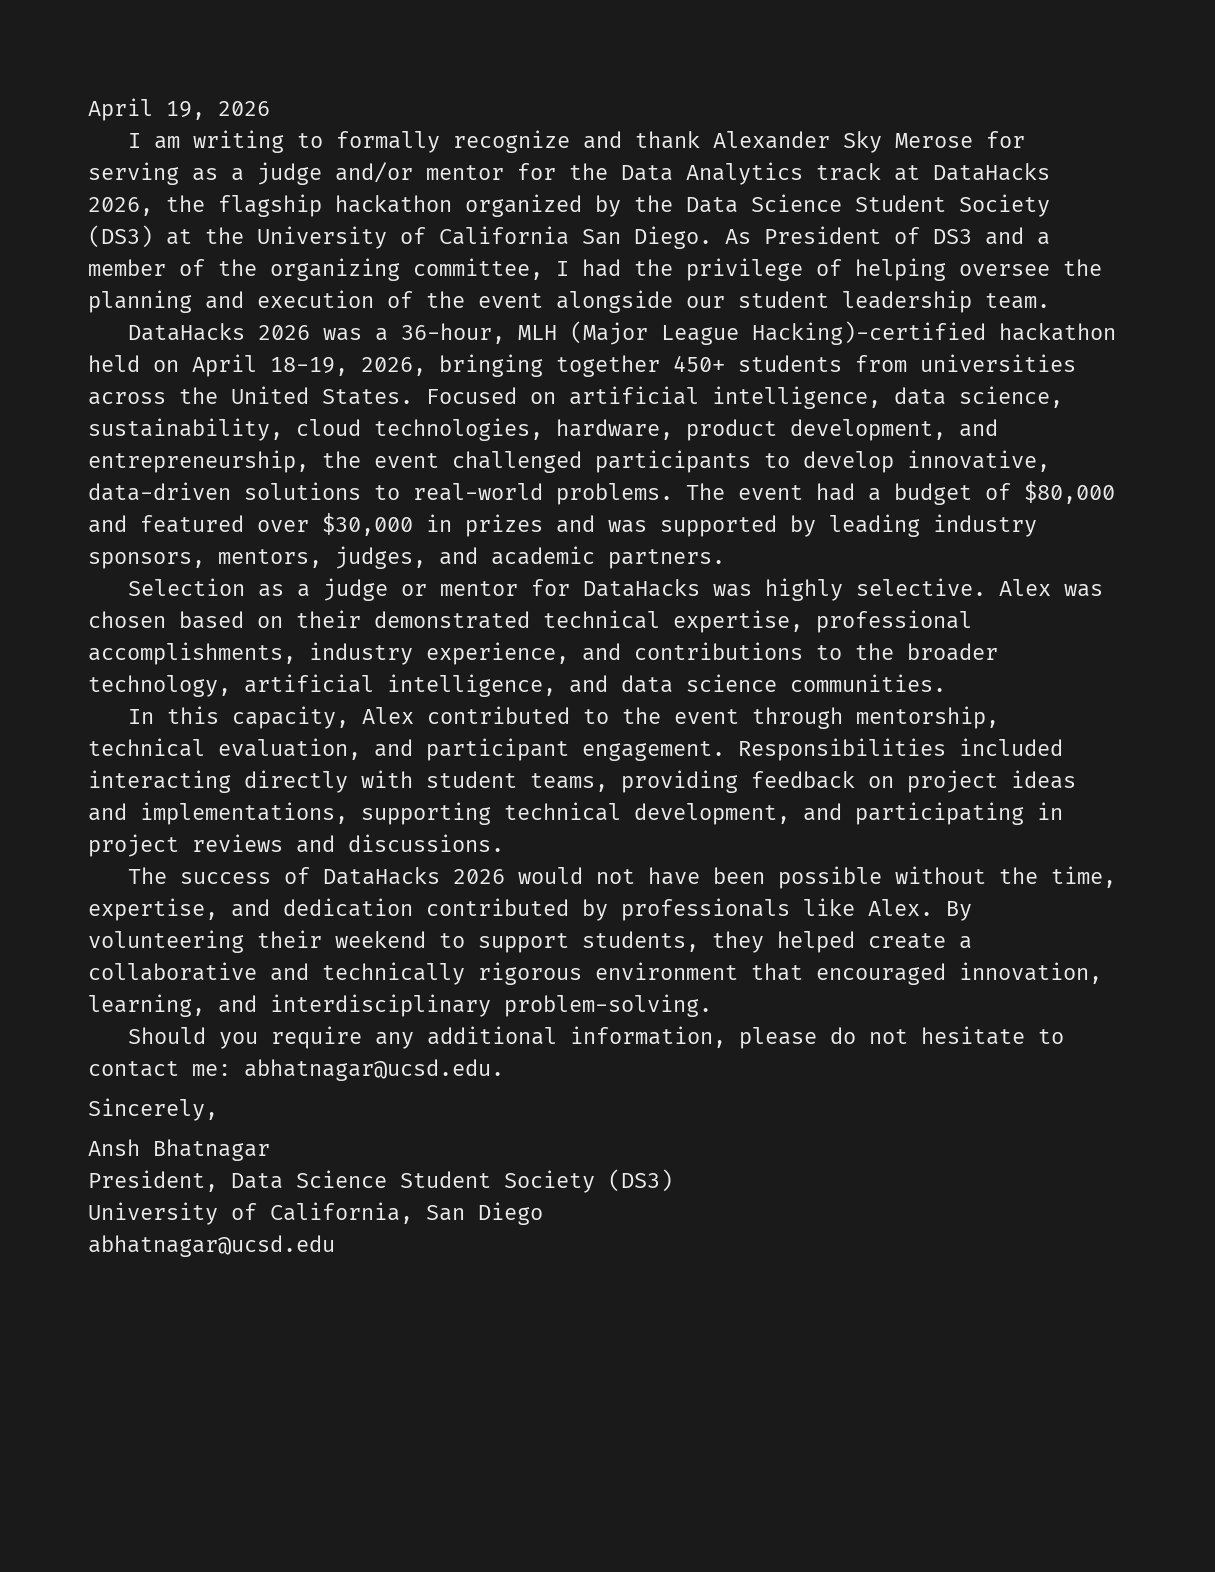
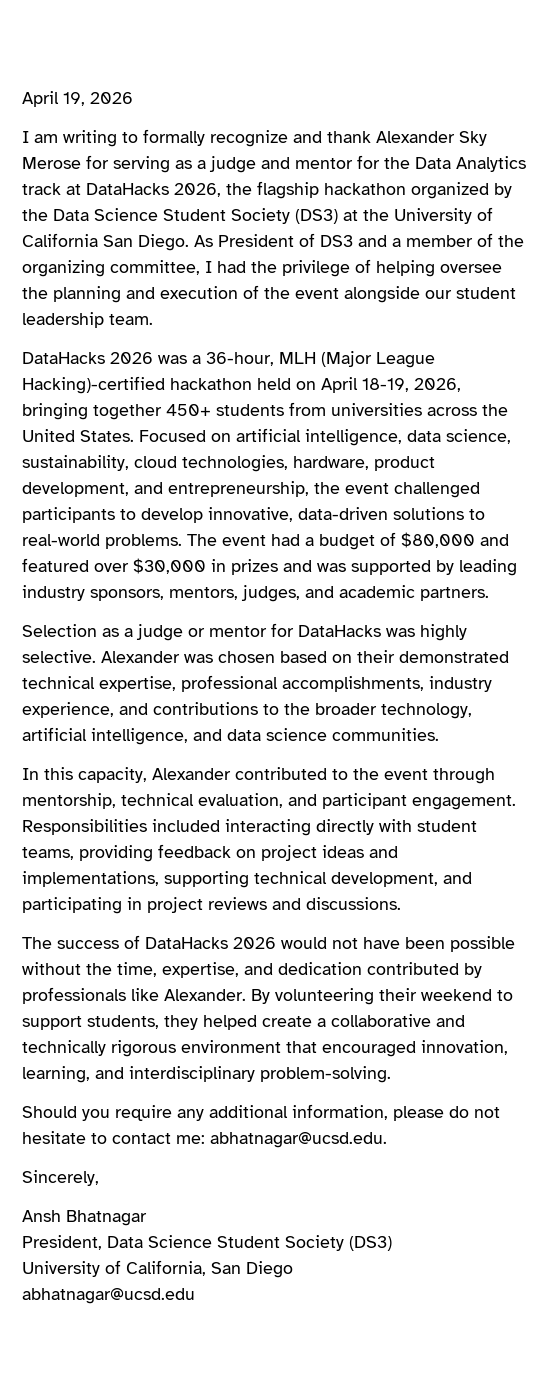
[335,162,413,183] and/or -> [261,157,290,169] and
[998,579,1051,596] Alex -> [101,651,180,663] Alexander
[361,707,414,724] Alex -> [152,768,231,780] Alexander
[868,899,933,916] Alex. -> [164,989,246,1001] Alexander.

